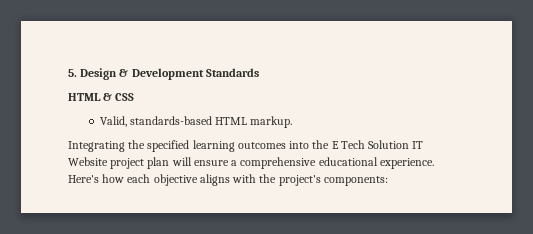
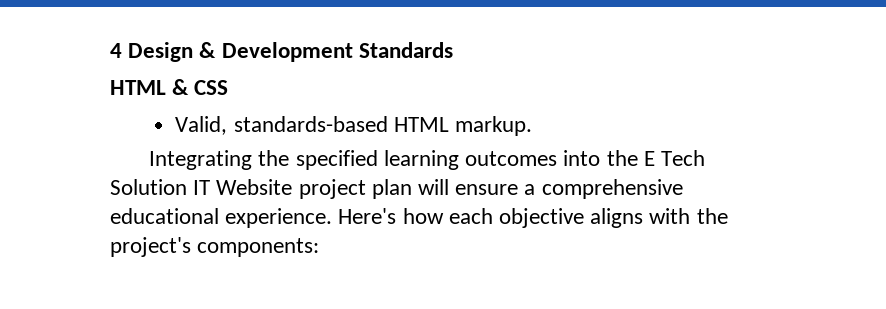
[68,69,77,77] 5. -> [110,43,122,58] 4

